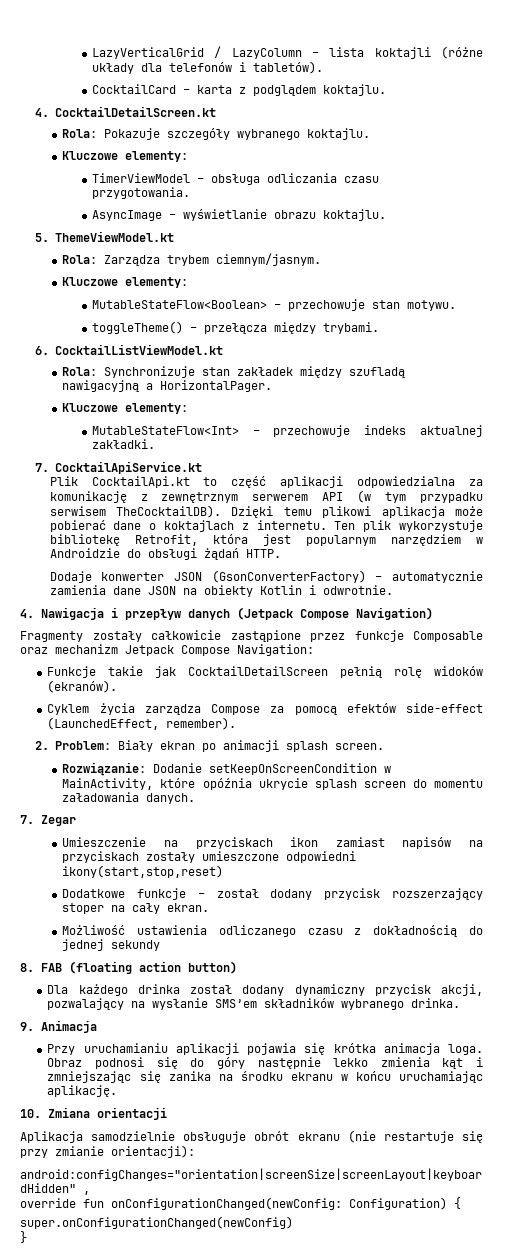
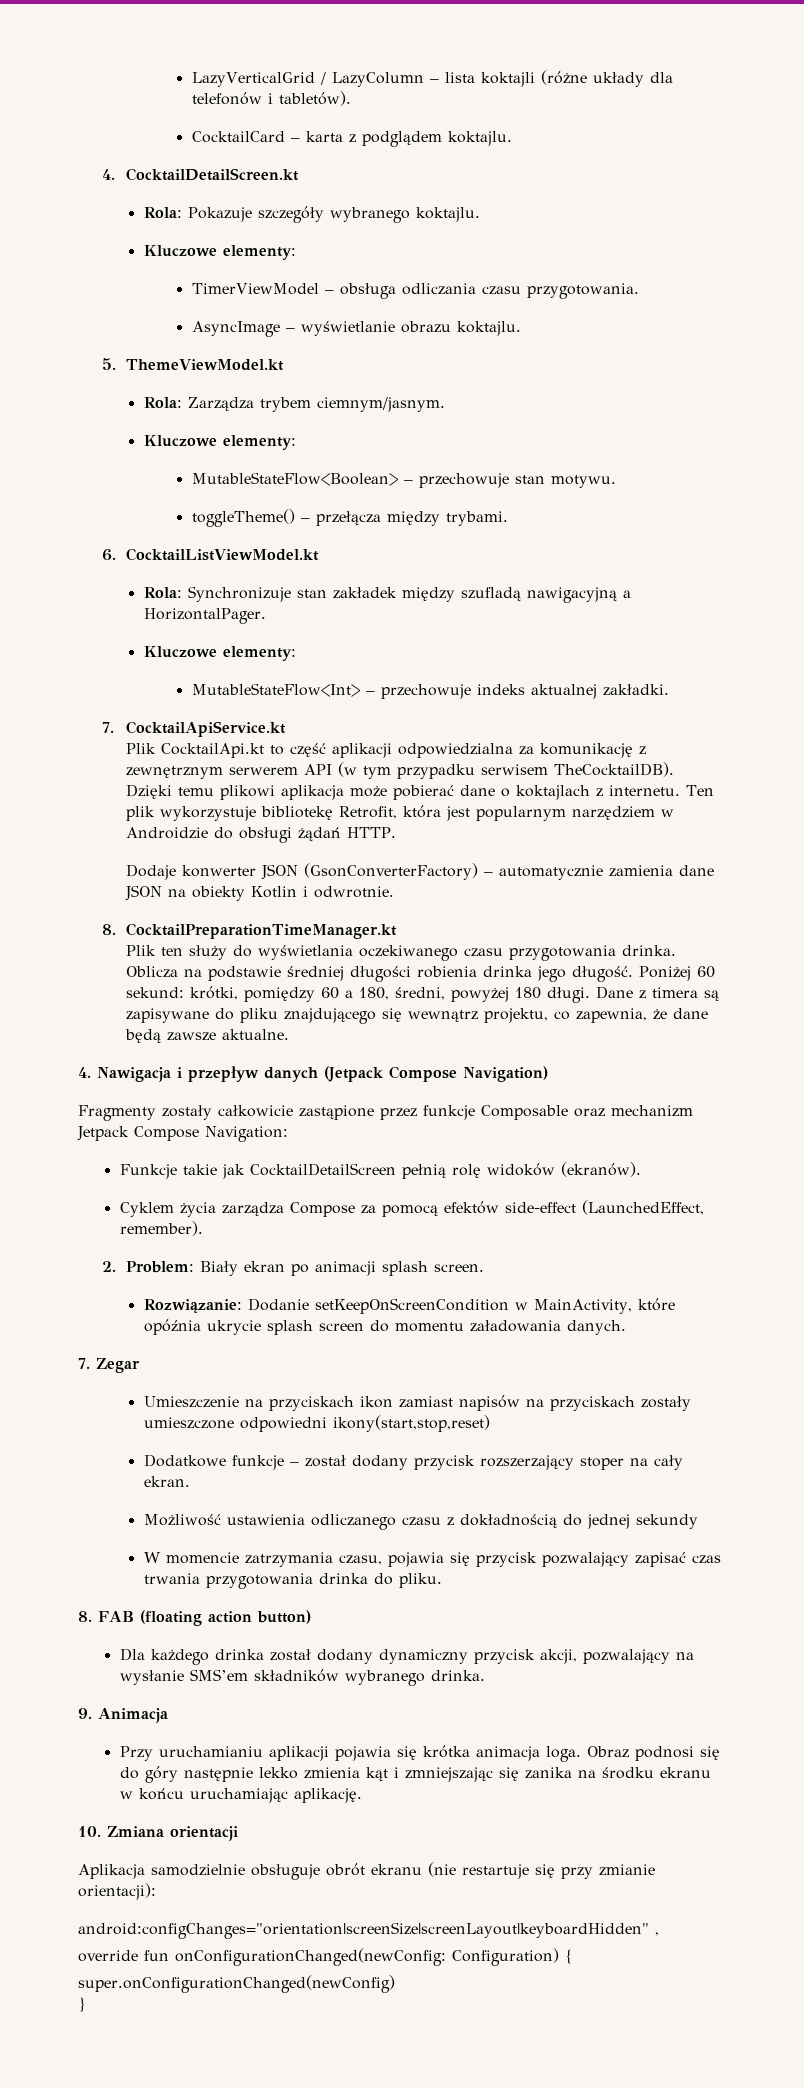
(393, 590) none -> [102,923,398,939] [126,945,677,961] [126,966,716,982] [126,986,720,1003] [126,1008,709,1024] [125,1029,290,1043] // 8. CocktailPreparationTimeManager.kt // Plik ten służy do wyświetlania oczekiwanego czasu przygotowania drinka. Oblicza na podstawie średniej długości robienia drinka jego długość. Poniżej 60 sekund: krótki, pomiędzy 60 a 180, średni, powyżej 180 długi. Dane z timera są zapisywane do pliku znajdującego się wewnątrz projektu, co zapewnia, że dane będą zawsze aktualne.
(161, 945) none -> [143,1552,721,1567] [143,1573,442,1589] // W momencie zatrzymania czasu, pojawia się przycisk pozwalający zapisać czas trwania przygotowania drinka do pliku.

